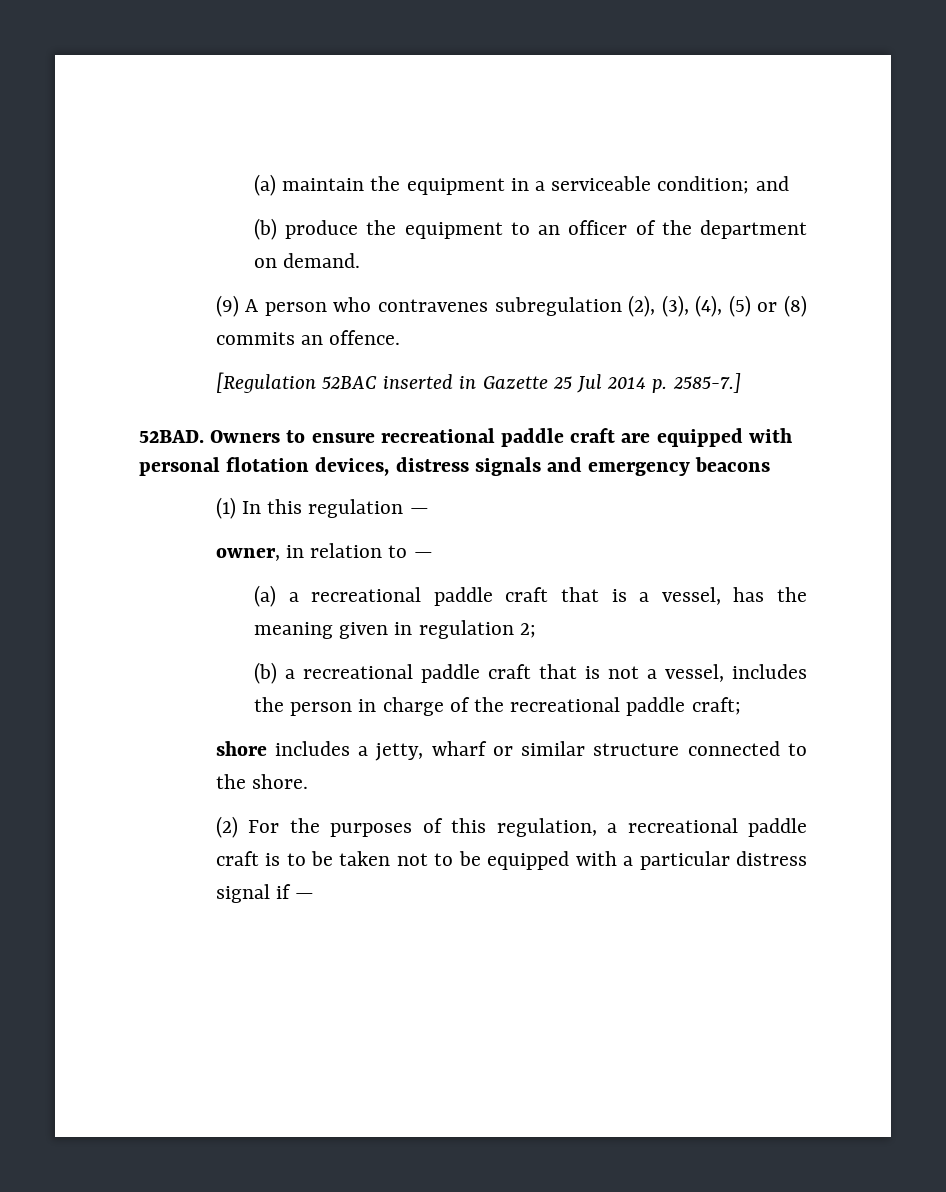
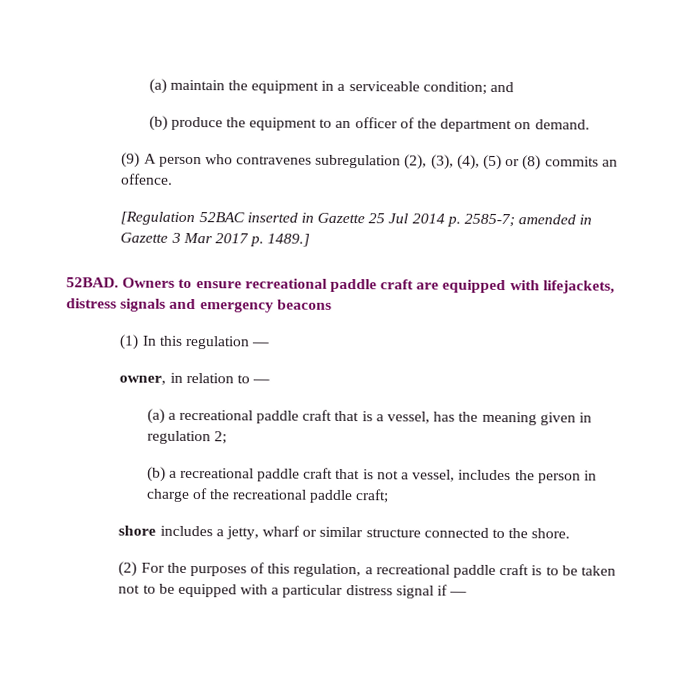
[672,373,741,393] 2585-7.] -> [464,213,593,228] [120,232,311,247] 2585-7; amended in Gazette 3 Mar 2017 p. 1489.]
[139,457,390,476] personal flotation devices, -> [542,280,615,294] lifejackets,

